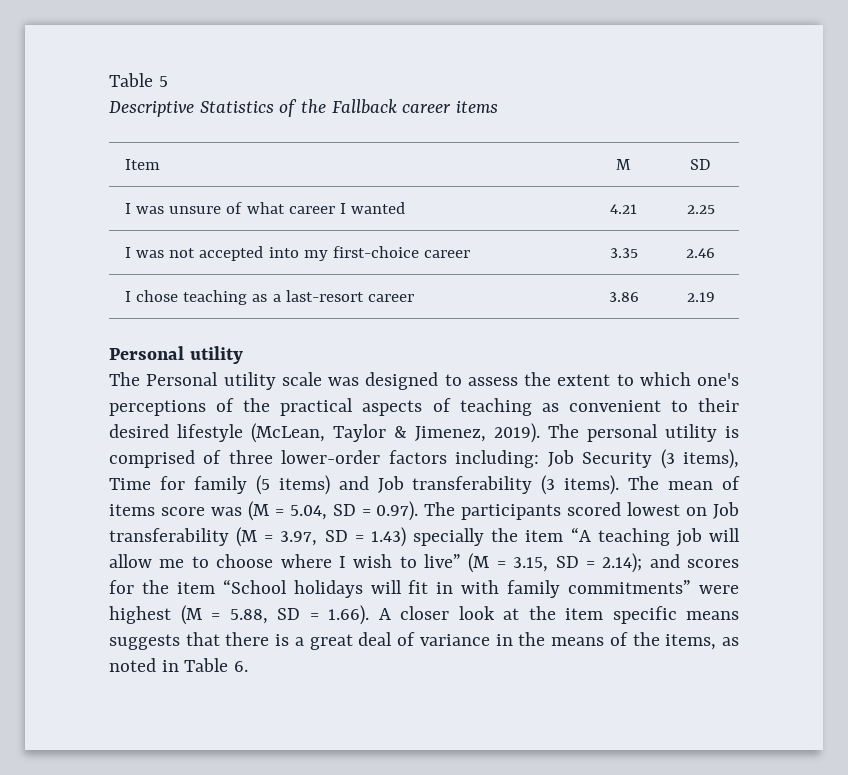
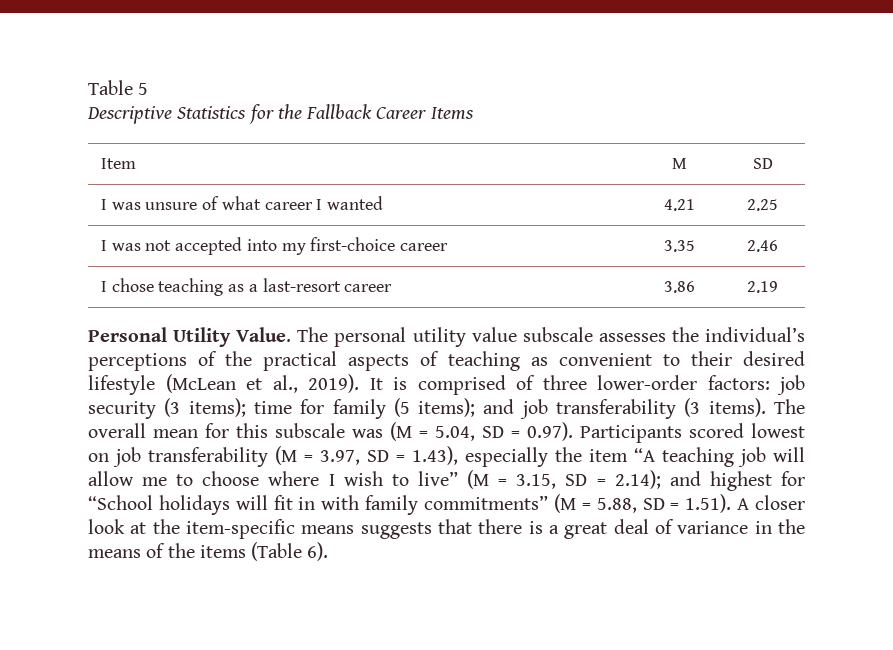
[279,99,298,117] of -> [249,104,274,124] for
[402,101,499,113] career items -> [376,107,474,120] Career Items
[189,346,243,364] [109,372,739,390] utility // The Personal utility scale was designed to assess the extent to which one's -> [173,327,806,347] Utility Value. The personal utility value subscale assesses the individual’s
[251,423,717,443] (McLean, Taylor & Jimenez, 2019). The personal utility -> [165,374,383,393] (McLean et al., 2019). It
[388,449,740,469] [109,475,740,495] [109,504,205,516] factors including: Job Security (3 items), Time for family (5 items) and Job transferability (3 items). The mean of items score -> [707,375,805,395] [88,398,805,419] [88,423,345,438] factors: job security (3 items); time for family (5 items); and job transferability (3 items). The overall mean for this subscale
[424,502,562,520] The participants -> [580,425,682,443] Participants
[713,502,740,519] Job -> [113,447,141,467] job
[370,527,485,547] 1.43) specially -> [412,446,548,467] 1.43), especially
[687,559,739,568] [109,580,215,594] scores for the item -> [709,471,806,491] highest for
[699,585,740,594] [109,606,171,624] were highest -> (549, 502) none
[328,605,369,625] 1.66). -> [685,494,732,513] 1.51).
[565,606,677,624] item specific -> [186,519,295,539] item-specific
[665,634,740,650] [109,658,249,672] items, as noted in Table 6. -> [199,542,329,561] items (Table 6).

